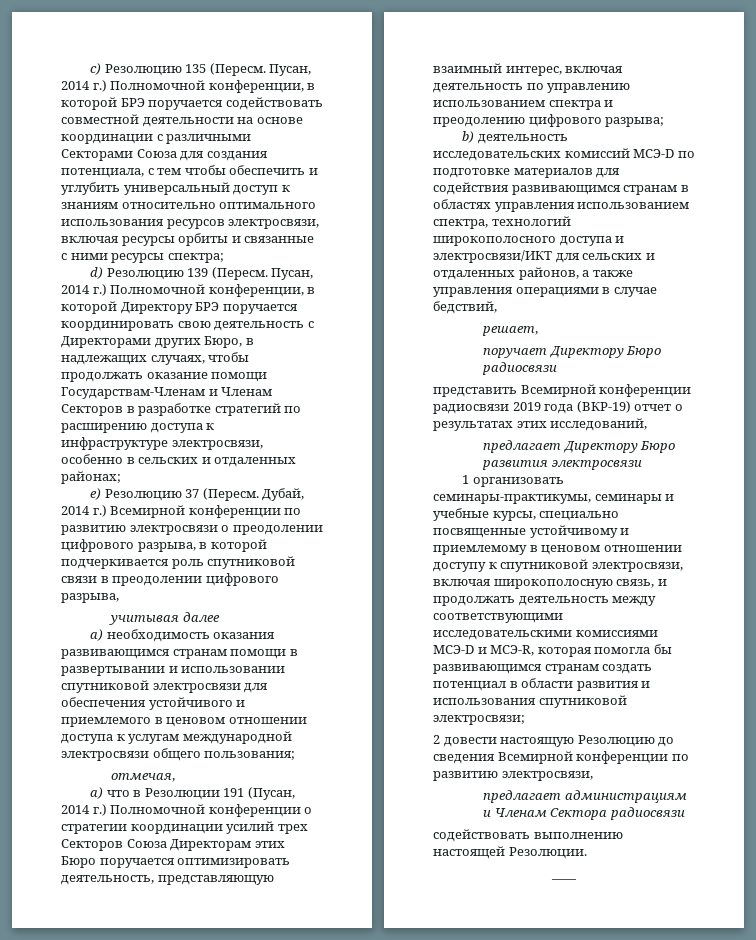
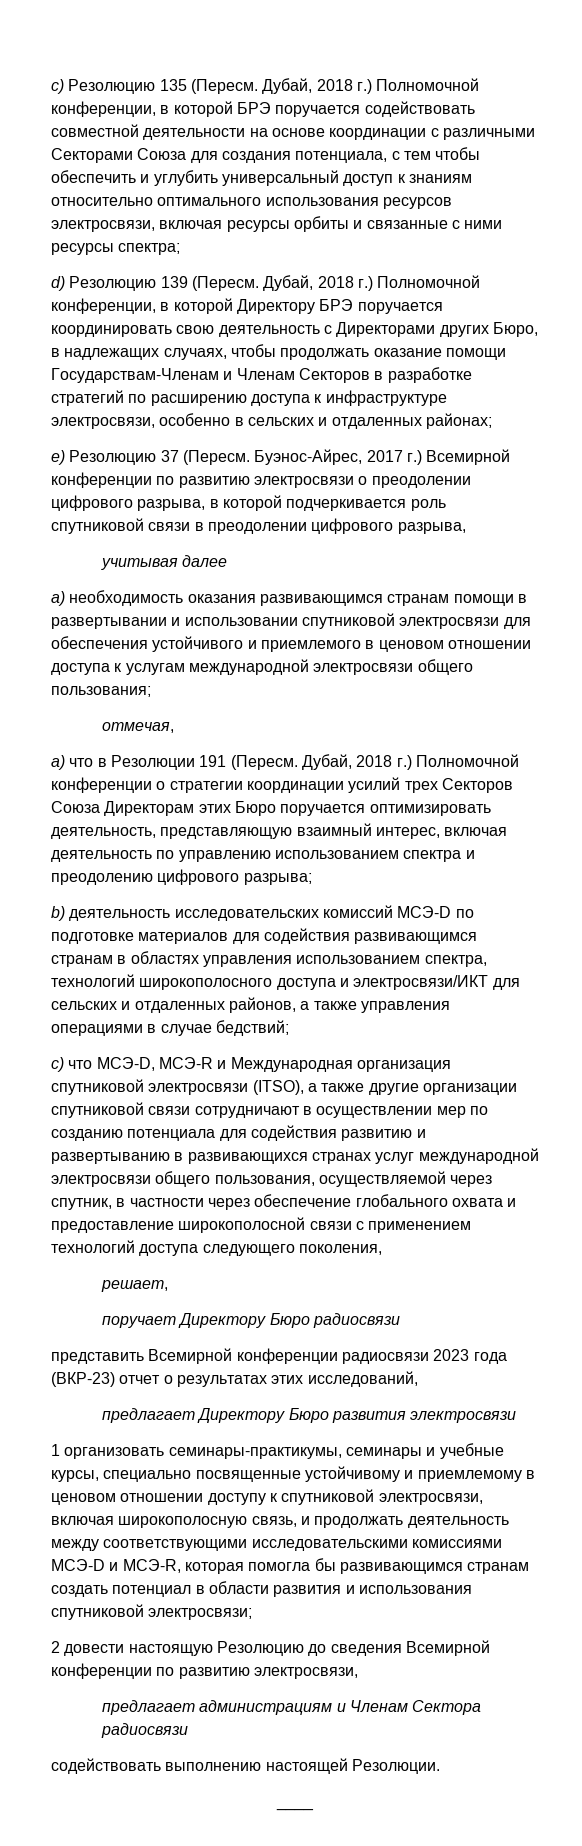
[269,64,312,76] [61,81,90,90] Пусан, 2014 -> [262,78,353,94] Дубай, 2018
[271,268,314,280] [61,285,90,294] Пусан, 2014 -> [263,275,354,291] Дубай, 2018
[262,488,305,501] [61,506,90,515] Дубай, 2014 -> [254,449,403,465] Буэнос-Айрес, 2017
[247,787,295,800] [61,805,90,814] (Пусан, 2014 -> [230,754,393,770] (Пересм. Дубай, 2018
[433,301,497,314] бедствий, -> [215,1020,289,1036] [51,1057,451,1072] [51,1079,517,1095] [51,1102,488,1118] [51,1125,426,1141] [51,1148,539,1164] [51,1171,493,1187] [51,1194,517,1210] [51,1217,472,1233] [51,1240,382,1256] бедствий; // с) что МСЭ-D, МСЭ-R и Международная организация спутниковой электросвязи (ITSO), а также другие организации спутниковой связи сотрудничают в осуществлении мер по созданию потенциала для содействия развитию и развертыванию в развивающихся странах услуг международной электросвязи общего пользования, осуществляемой через спутник, в частности через обеспечение глобального охвата и предоставление широкополосной связи с применением технологий доступа следующего поколения,
[512,401,631,414] 2019 года (ВКР-19) -> [433,1349,507,1364] [51,1372,115,1387] 2023 года (ВКР-23)

